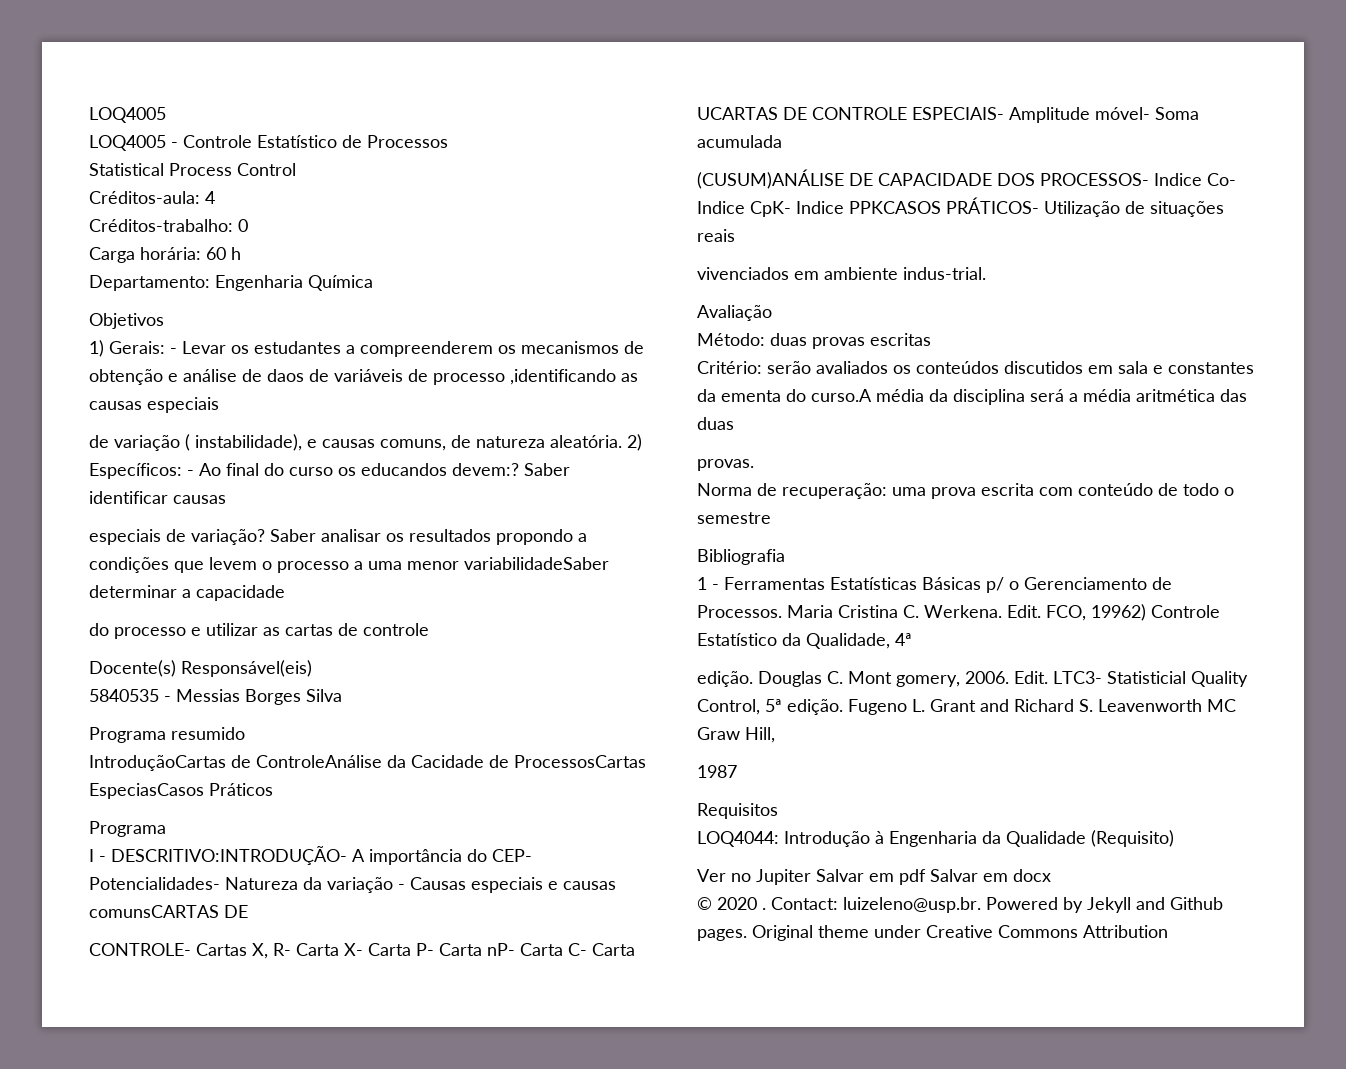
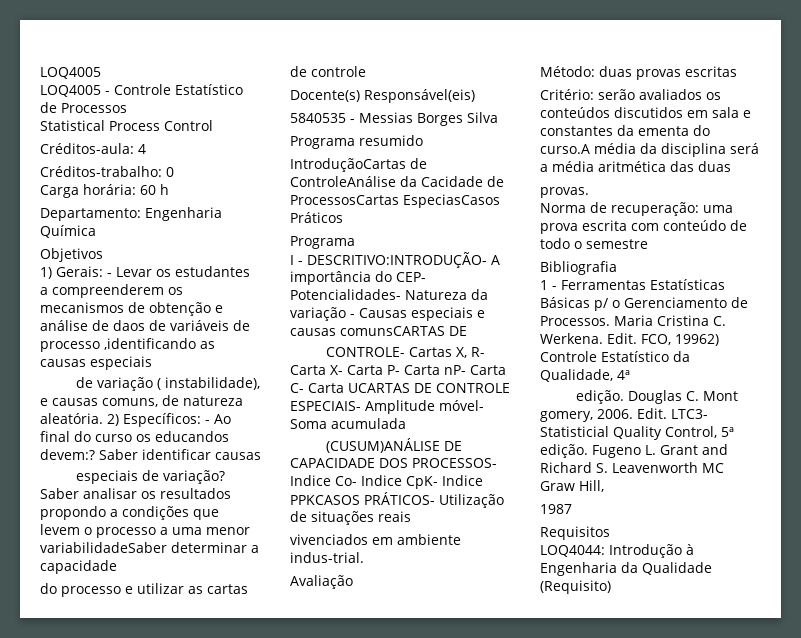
[697,869,1051,885] [697,897,1223,913] [697,925,1168,941] // Ver no Jupiter Salvar em pdf Salvar em docx // © 2020 . Contact: luizeleno@usp.br. Powered by Jekyll and Github pages. Original theme under Creative Commons Attribution -> (611, 587) none

